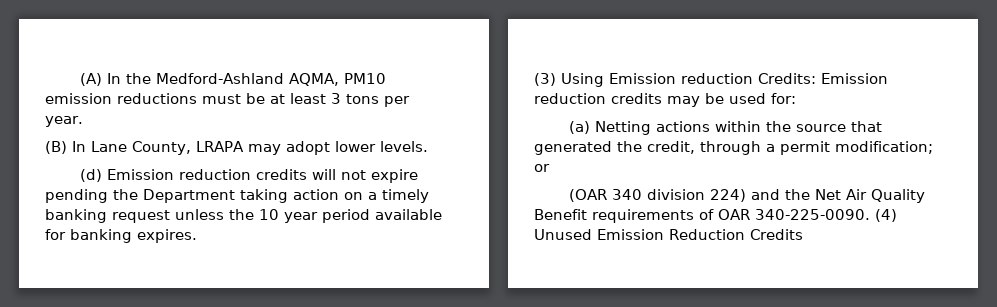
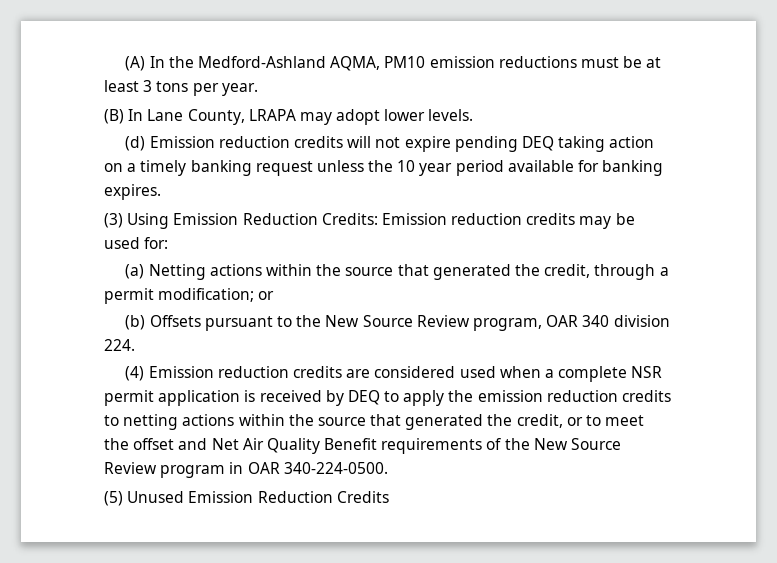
[113,189,235,203] the Department -> [521,136,554,151] DEQ
[681,73,753,84] reduction -> [242,213,318,225] Reduction
[568,189,810,202] (OAR 340 division 224) and the -> [125,315,670,331] [104,339,135,351] [125,366,663,382] [104,390,672,406] [104,414,645,430] [104,438,208,450] (b) Offsets pursuant to the New Source Review program, OAR 340 division 224. // (4) Emission reduction credits are considered used when a complete NSR permit application is received by DEQ to apply the emission reduction credits to netting actions within the source that generated the credit, or to meet the offset and
[718,209,897,222] OAR 340-225-0090. (4) -> [504,438,622,450] [104,462,388,478] [104,491,123,506] the New Source Review program in OAR 340-224-0500. // (5)

